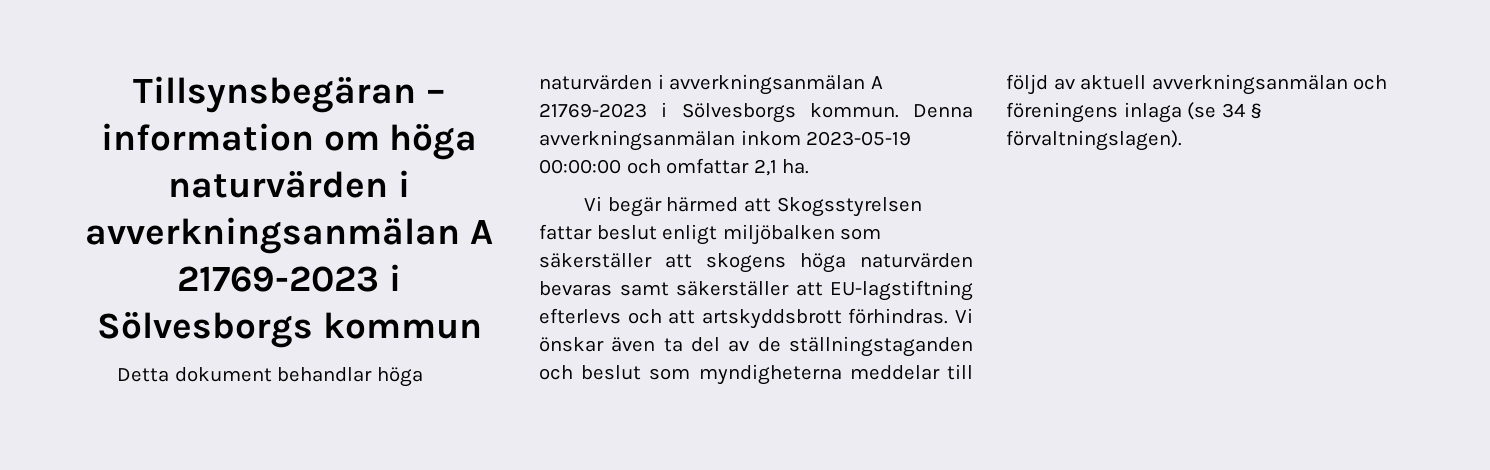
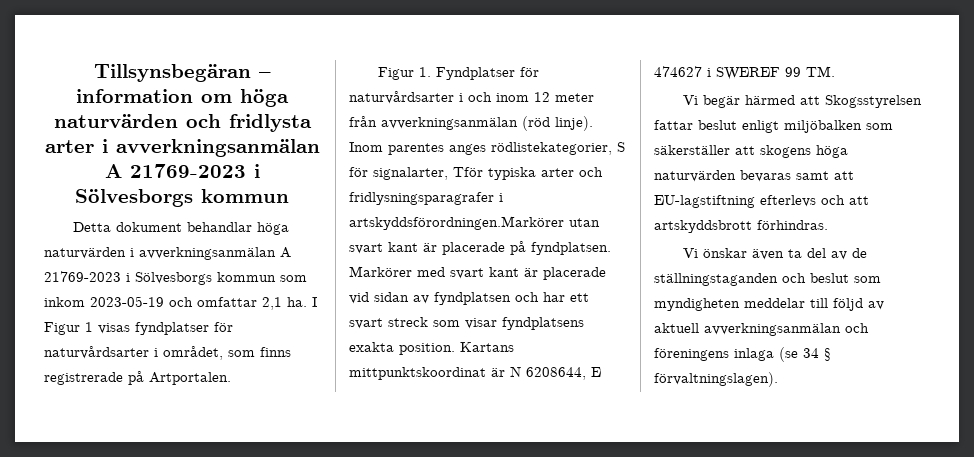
(389, 184) none -> [185,114,312,132] [44,140,94,153] och fridlysta arter
[809,103,973,118] [539,130,735,151] kommun. Denna avverkningsanmälan -> [217,272,307,282] kommun som
[539,159,621,174] 00:00:00 -> (164, 301) none
(810, 166) none -> [312,297,317,307] [44,322,233,335] [44,346,291,360] [44,371,231,385] [377,67,539,80] [349,91,594,104] [349,116,593,131] [349,142,625,155] [349,167,603,180] [349,192,503,205] [349,216,600,230] [349,241,611,255] [349,266,606,280] [349,292,589,305] [349,317,584,330] [349,342,514,355] [349,366,601,380] [654,66,835,80] I Figur 1 visas fyndplatser för naturvårdsarter i området, som finns registrerade på Artportalen. // Figur 1. Fyndplatser för naturvårdsarter i och inom 12 meter från avverkningsanmälan (röd linje). Inom parentes anges rödlistekategorier, S för signalarter, Tför typiska arter och fridlysningsparagrafer i artskyddsförordningen.Markörer utan svart kant är placerade på fyndplatsen. Markörer med svart kant är placerade vid sidan av fyndplatsen och har ett svart streck som visar fyndplatsens exakta position. Kartans mittpunktskoordinat är N 6208644, E 474627 i SWEREF 99 TM.
[676,281,789,296] säkerställer -> (829, 175) none
(949, 316) none -> (828, 225) //
[698,364,842,385] myndigheterna -> [654,298,740,311] myndigheten

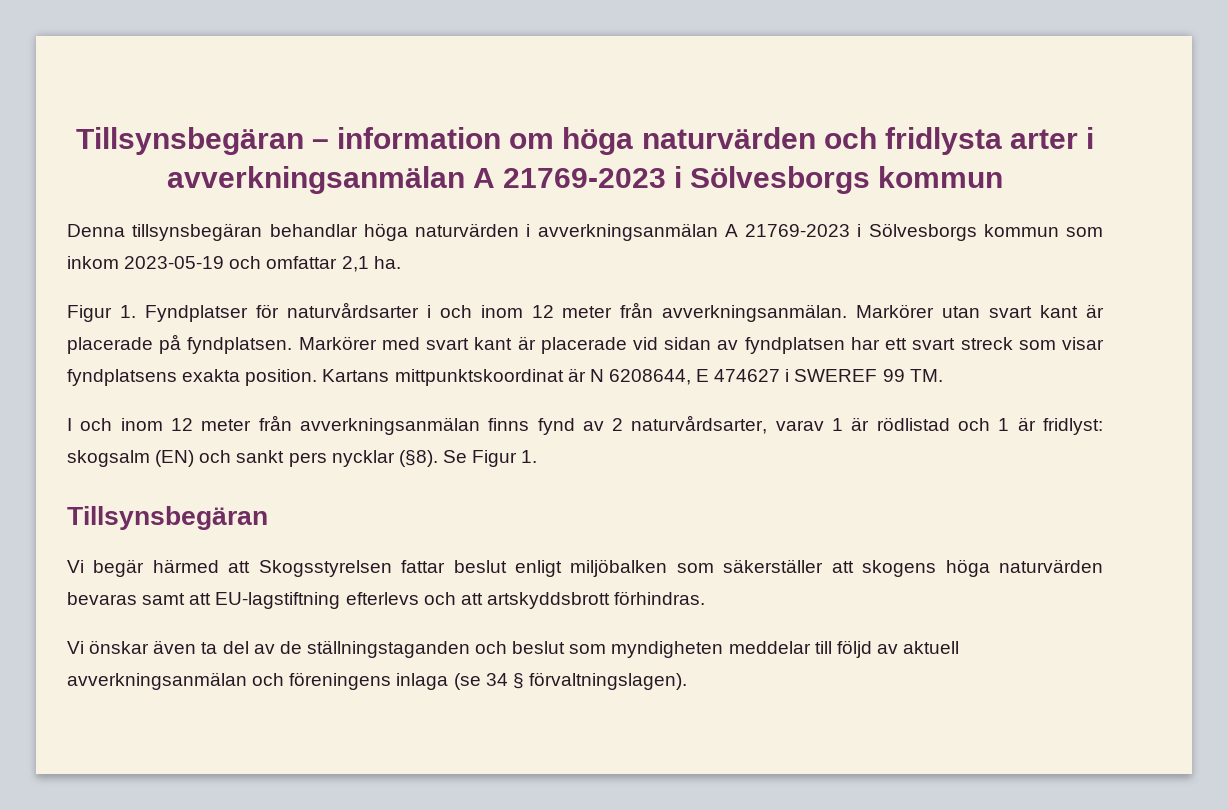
[72,222,182,232] Detta dokument -> [67,223,263,241] Denna tillsynsbegäran
[312,297,317,307] [44,322,233,335] [44,346,291,360] [44,371,231,385] I Figur 1 visas fyndplatser för naturvårdsarter i området, som finns registrerade på Artportalen. -> (401, 262) none
[381,116,593,131] [349,142,625,155] [349,167,603,180] [349,192,503,205] [349,216,564,230] avverkningsanmälan (röd linje). Inom parentes anges rödlistekategorier, S för signalarter, Tför typiska arter och fridlysningsparagrafer i artskyddsförordningen.Markörer -> [662,304,935,322] avverkningsanmälan. Markörer
[515,292,539,302] och -> (845, 345) none
(835, 71) none -> [67,415,1103,435] [67,450,538,467] [67,506,268,530] // I och inom 12 meter från avverkningsanmälan finns fynd av 2 naturvårdsarter, varav 1 är rödlistad och 1 är fridlyst: skogsalm (EN) och sankt pers nycklar (§8). Se Figur 1. // Tillsynsbegäran

